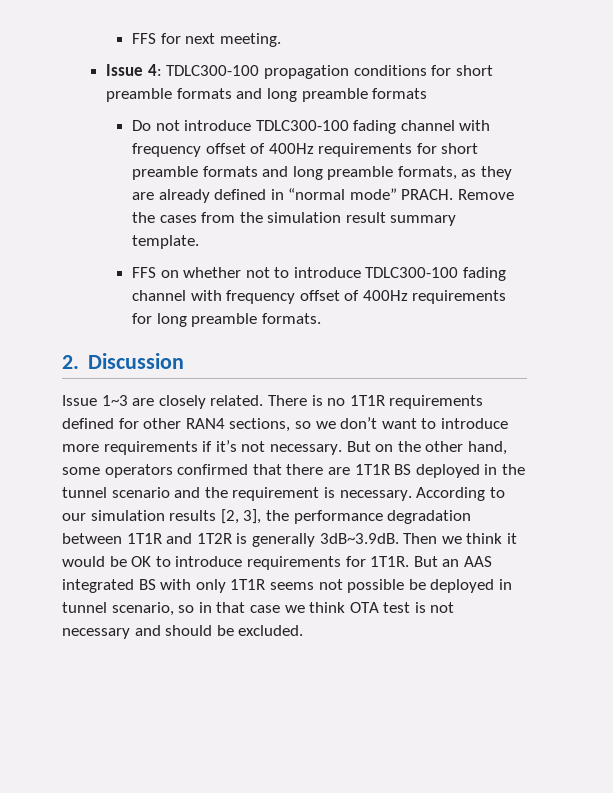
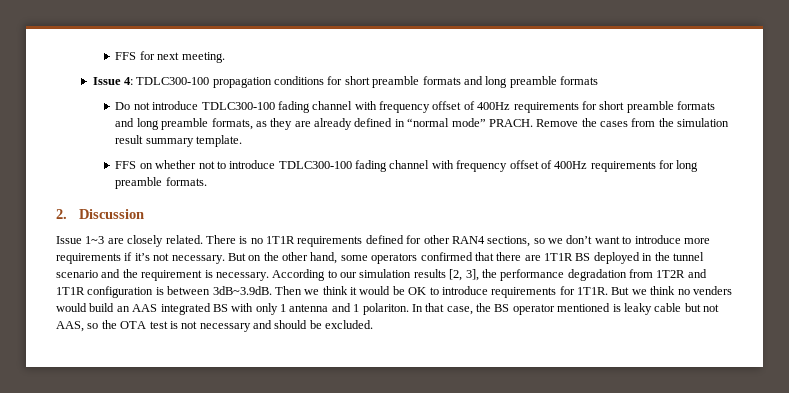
[62,533,315,547] between 1T1R and 1T2R is generally -> [629,269,707,278] [56,286,211,298] from 1T2R and 1T1R configuration is between
(438, 561) none -> [631,286,732,295] [56,303,115,312] we think no venders would build
[230,579,512,593] [62,602,346,616] 1T1R seems not possible be deployed in tunnel scenario, so in that case we think -> [280,303,719,315] [56,320,117,332] 1 antenna and 1 polariton. In that case, the BS operator mentioned is leaky cable but not AAS, so the

